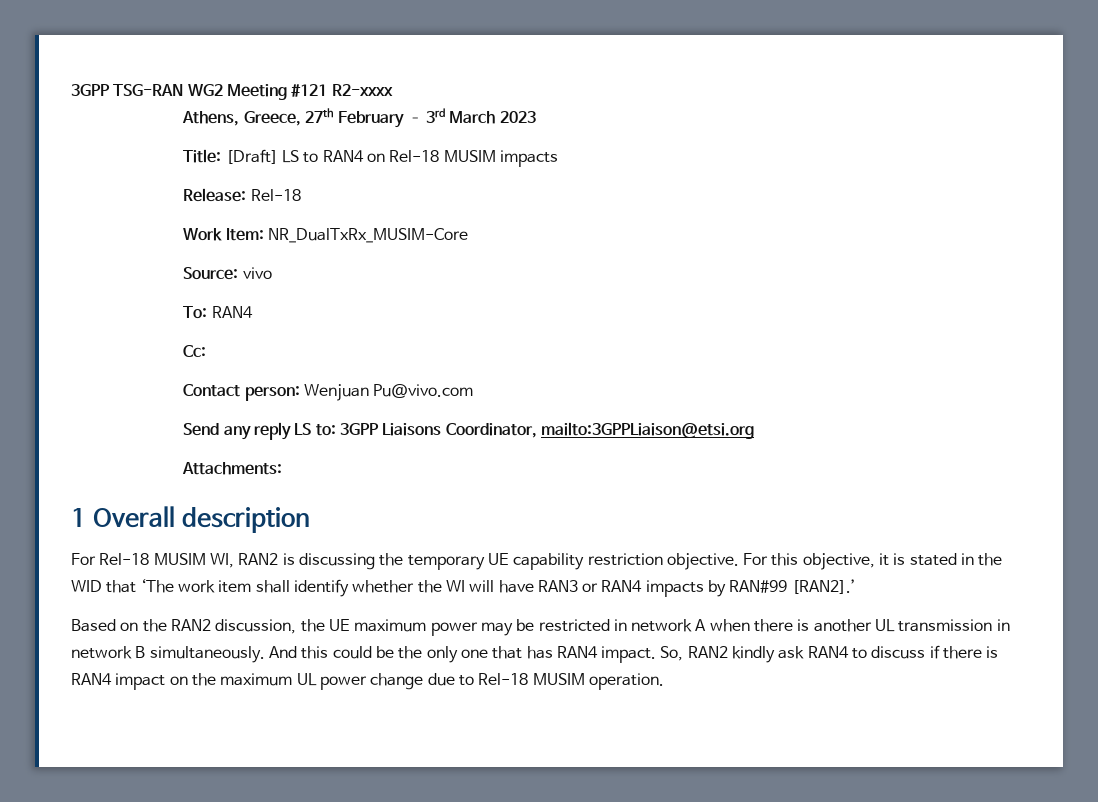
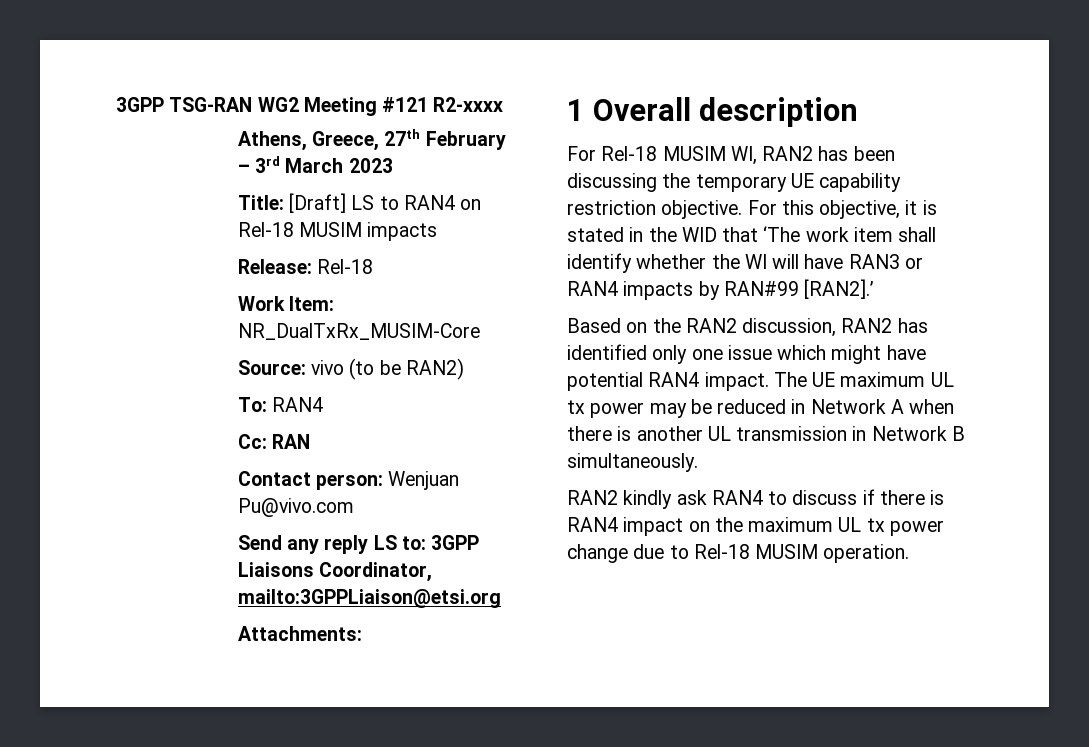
(272, 273) none -> [349,358,464,380] (to be RAN2)
(207, 351) none -> [272,434,311,449] RAN
[282,553,295,565] is -> [818,146,895,161] has been
[300,619,693,636] the UE maximum power may be restricted in network -> [841,318,928,333] [567,344,926,364] [567,372,954,391] [567,399,886,418] RAN2 has identified only one issue which might have potential RAN4 impact. The UE maximum UL tx power may be reduced in Network
[71,646,132,659] network -> [871,426,947,441] Network
[268,646,684,663] And this could be the only one that has RAN4 impact. So, -> (698, 462) //
(317, 679) none -> [866,518,885,532] tx

